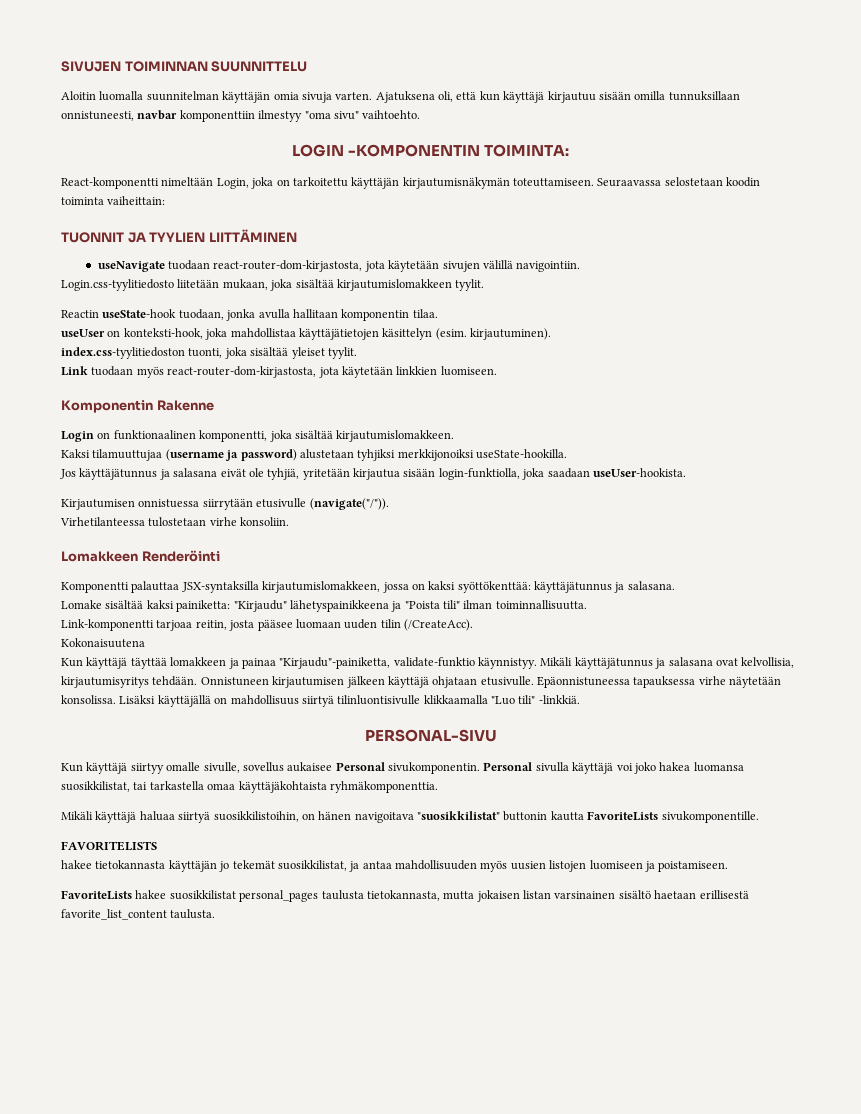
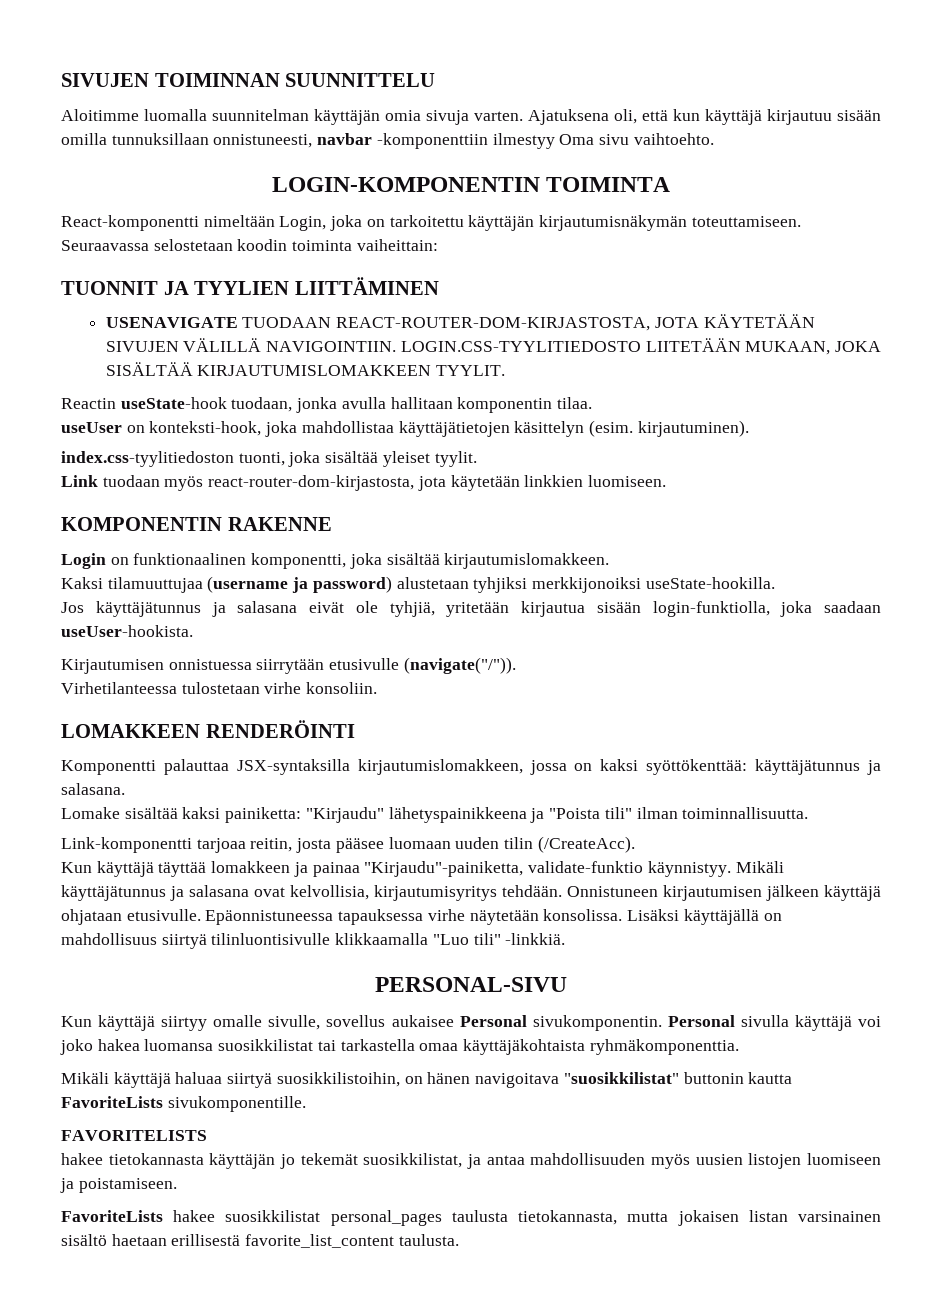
[61,91,96,100] Aloitin -> [61,109,139,121] Aloitimme
[179,110,421,122] [291,144,570,157] komponenttiin ilmestyy "oma sivu" vaihtoehto. // LOGIN -KOMPONENTIN TOIMINTA: -> [376,133,714,149] [271,177,671,192] -komponenttiin ilmestyy Oma sivu vaihtoehto. // LOGIN-KOMPONENTIN TOIMINTA
[97,260,581,272] [61,279,485,291] useNavigate tuodaan react-router-dom-kirjastosta, jota käytetään sivujen välillä navigointiin. // Login.css-tyylitiedosto liitetään mukaan, joka sisältää kirjautumislomakkeen tyylit. -> [105,314,815,331] [105,338,882,355] [105,362,506,376] USENAVIGATE TUODAAN REACT-ROUTER-DOM-KIRJASTOSTA, JOTA KÄYTETÄÄN SIVUJEN VÄLILLÄ NAVIGOINTIIN. LOGIN.CSS-TYYLITIEDOSTO LIITETÄÄN MUKAAN, JOKA SISÄLTÄÄ KIRJAUTUMISLOMAKKEEN TYYLIT.
[61,400,214,413] Komponentin Rakenne -> [61,517,332,531] KOMPONENTIN RAKENNE
[61,550,220,562] Lomakkeen Renderöinti -> [61,720,355,738] LOMAKKEEN RENDERÖINTI
[61,638,145,648] // Kokonaisuutena -> (635, 844) none
[61,781,130,792] suosikkilistat, -> [218,1039,314,1051] suosikkilistat

